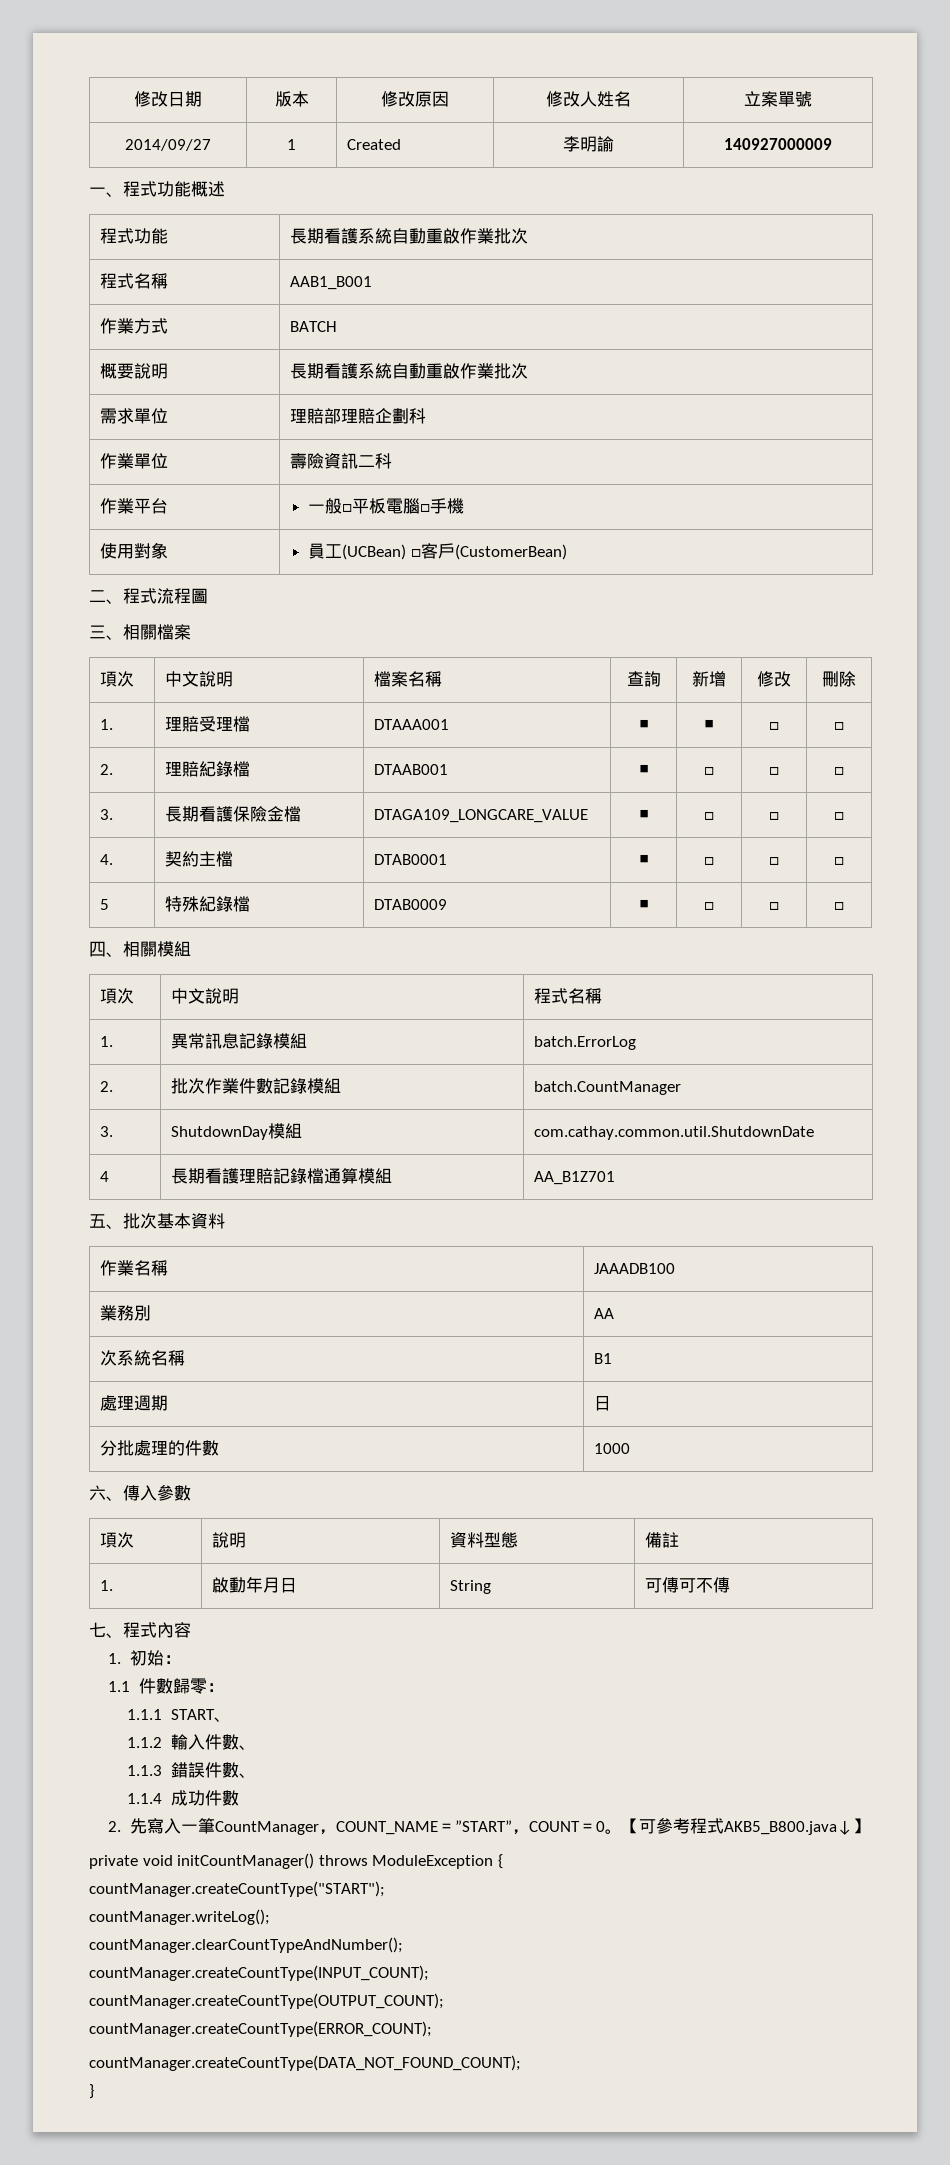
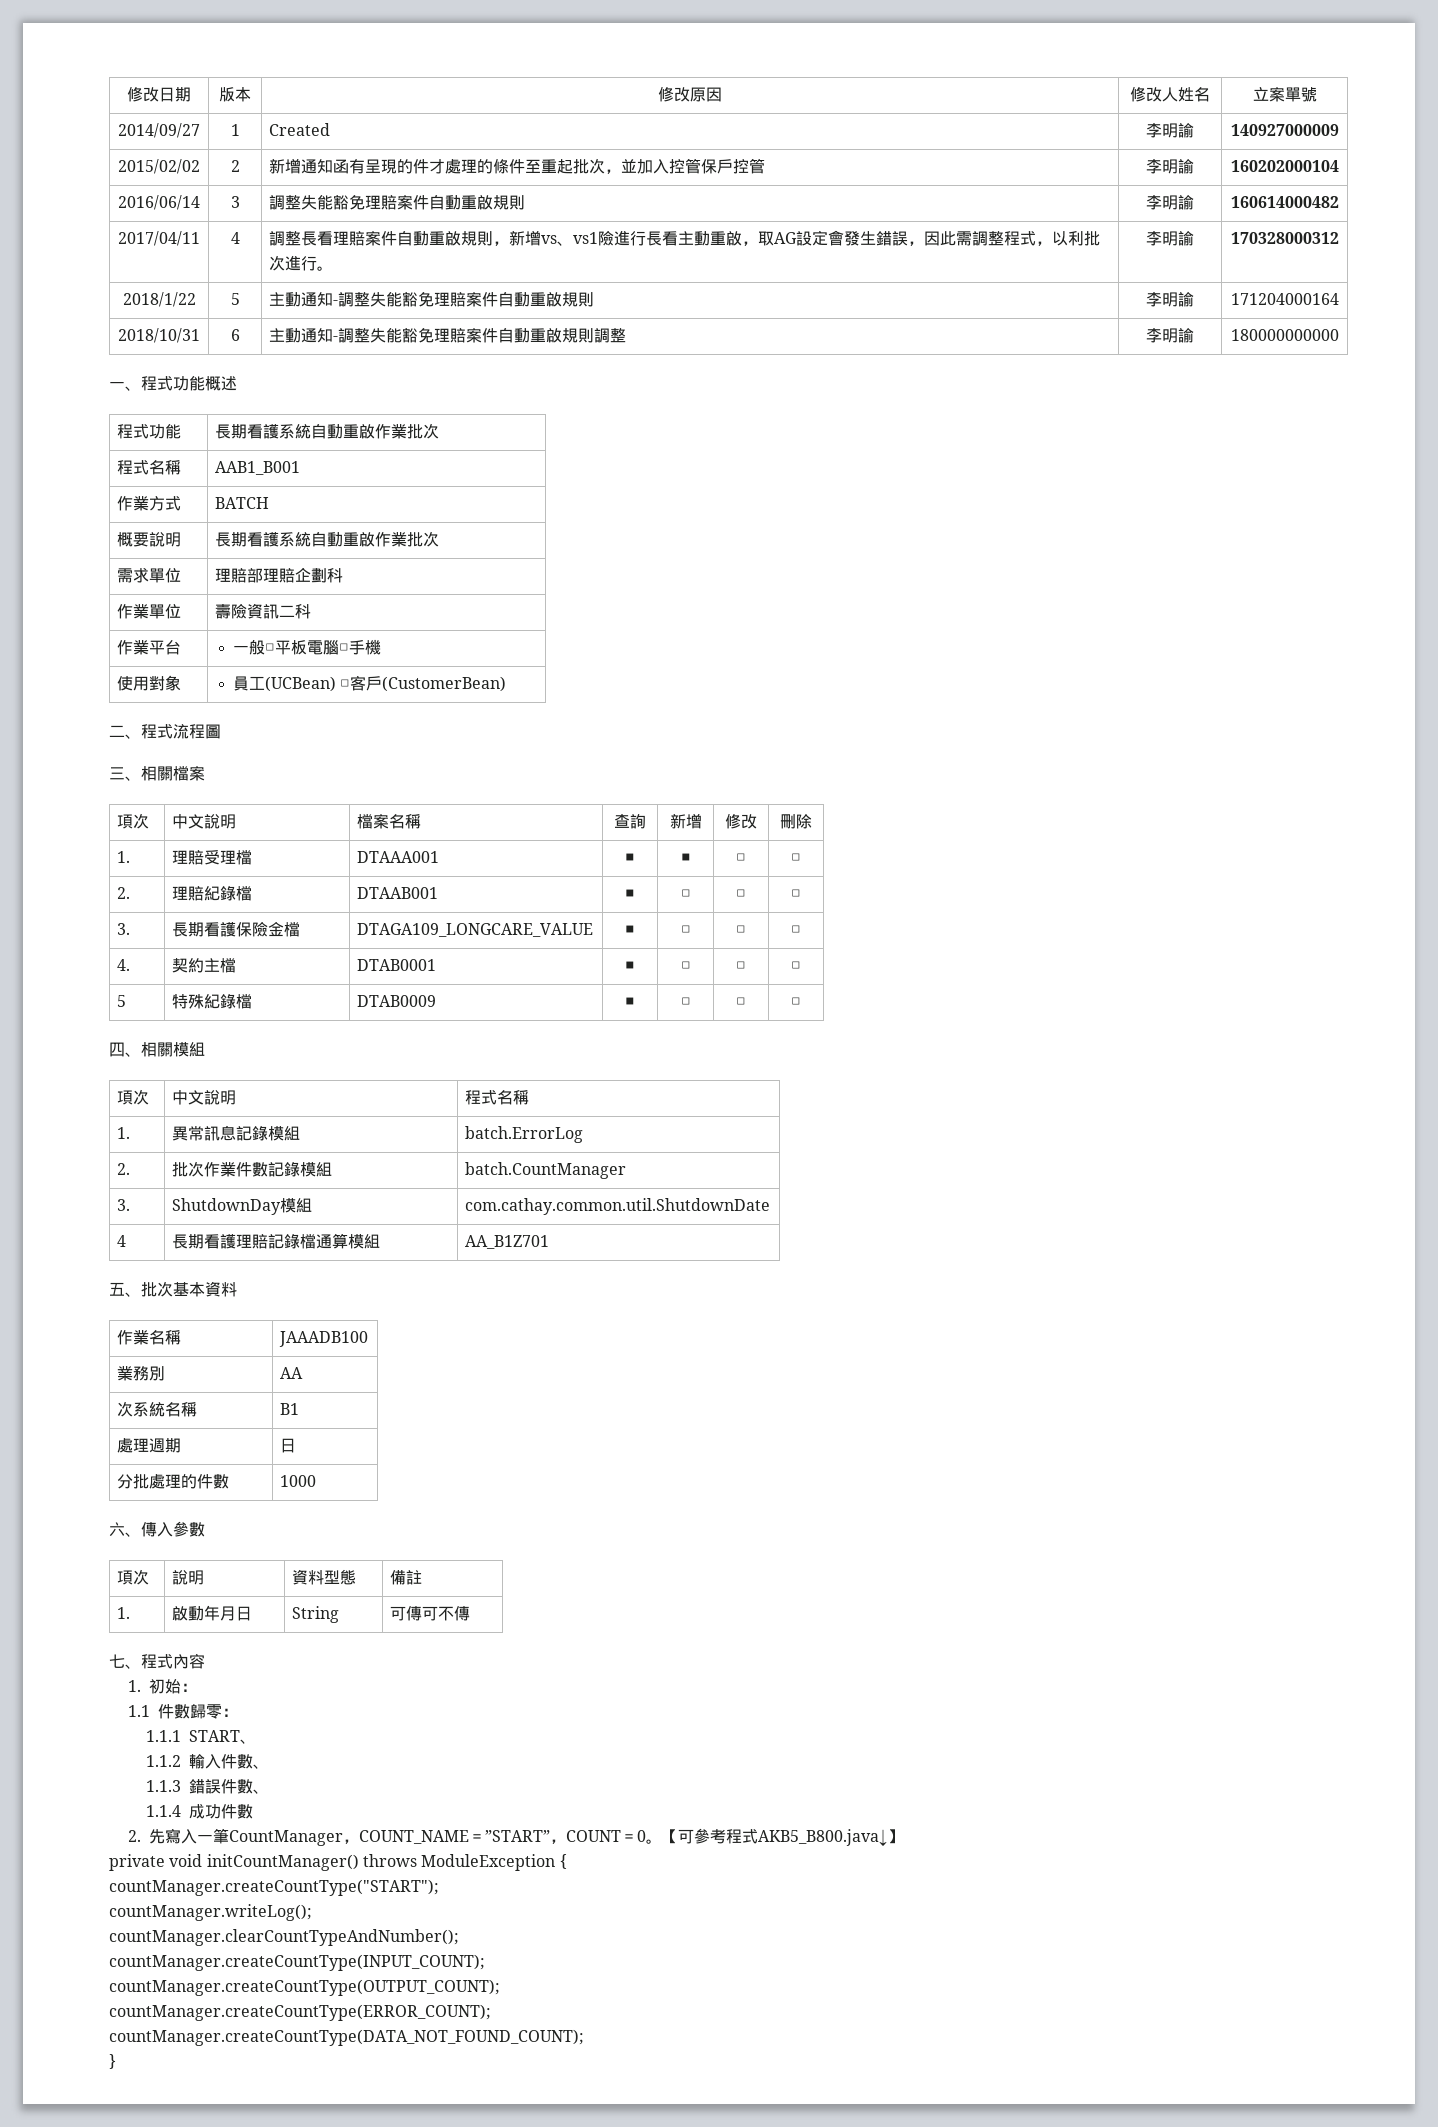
(832, 144) none -> [118,159,200,174] [230,160,240,172] [269,158,766,174] [1146,159,1194,174] [1230,160,1339,172] [118,195,200,210] [230,196,240,208] [269,194,526,210] [1146,195,1194,210] [1230,196,1339,208] [118,231,200,246] [230,232,240,244] [269,230,1101,246] [269,255,334,271] [1146,231,1194,246] [1230,232,1339,244] [122,292,196,307] [230,293,240,305] [269,291,595,307] [1146,292,1194,307] [1230,293,1339,305] [118,328,200,343] [230,329,240,341] [269,327,627,343] [1146,328,1194,343] [1230,329,1339,341] // 2015/02/02 | 2 | 新增通知函有呈現的件才處理的條件至重起批次，並加入控管保戶控管 | 李明諭 | 160202000104 // 2016/06/14 | 3 | 調整失能豁免理賠案件自動重啟規則 | 李明諭 | 160614000482 // 2017/04/11 | 4 | 調整長看理賠案件自動重啟規則，新增vs、vs1險進行長看主動重啟，取AG設定會發生錯誤，因此需調整程式，以利批次進行。 | 李明諭 | 170328000312 // 2018/1/22 | 5 | 主動通知-調整失能豁免理賠案件自動重啟規則 | 李明諭 | 171204000164 // 2018/10/31 | 6 | 主動通知-調整失能豁免理賠案件自動重啟規則調整 | 李明諭 | 180000000000

